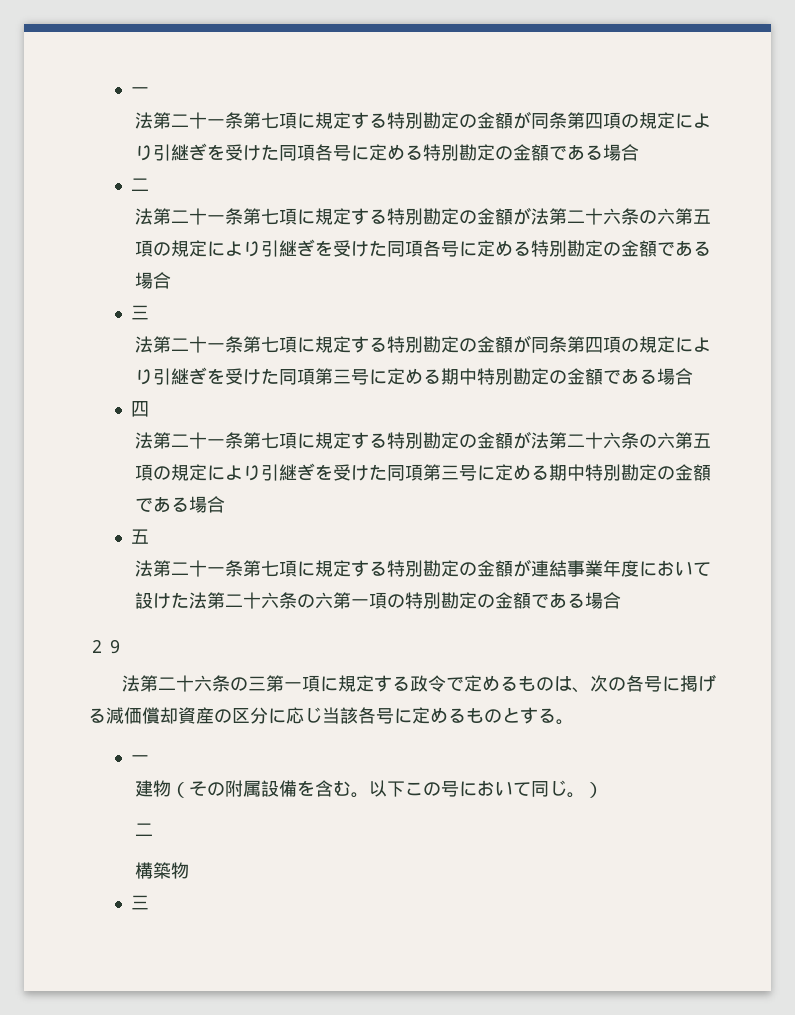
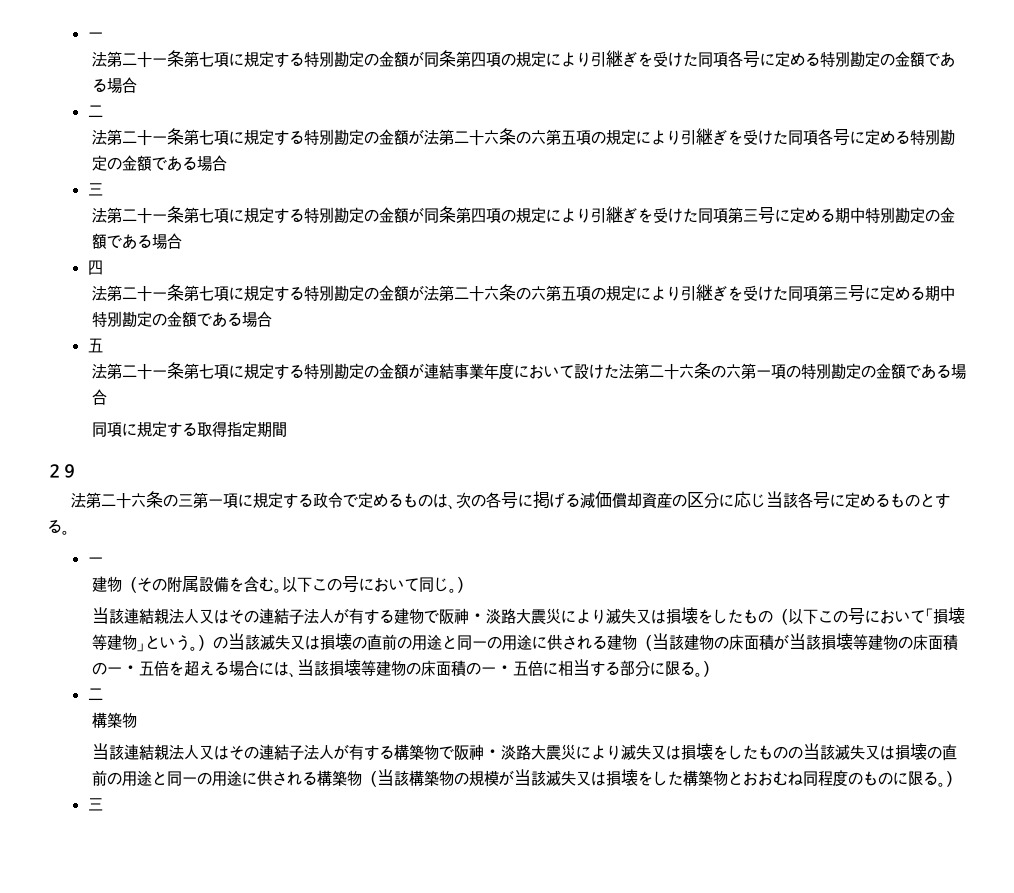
(622, 600) none -> [91,421,287,438] // 同項に規定する取得指定期間
[135,823,154,836] [135,862,190,879] 二 // 構築物 -> [91,607,965,625] [91,633,958,652] [91,659,718,678] [88,688,104,701] [91,712,137,728] [91,743,957,761] [91,769,961,787] 当該連結親法人又はその連結子法人が有する建物で阪神・淡路大震災により滅失又は損壊をしたもの（以下この号において「損壊等建物」という。）の当該滅失又は損壊の直前の用途と同一の用途に供される建物（当該建物の床面積が当該損壊等建物の床面積の一・五倍を超える場合には、当該損壊等建物の床面積の一・五倍に相当する部分に限る。） // 二 // 構築物 // 当該連結親法人又はその連結子法人が有する構築物で阪神・淡路大震災により滅失又は損壊をしたものの当該滅失又は損壊の直前の用途と同一の用途に供される構築物（当該構築物の規模が当該滅失又は損壊をした構築物とおおむね同程度のものに限る。）

